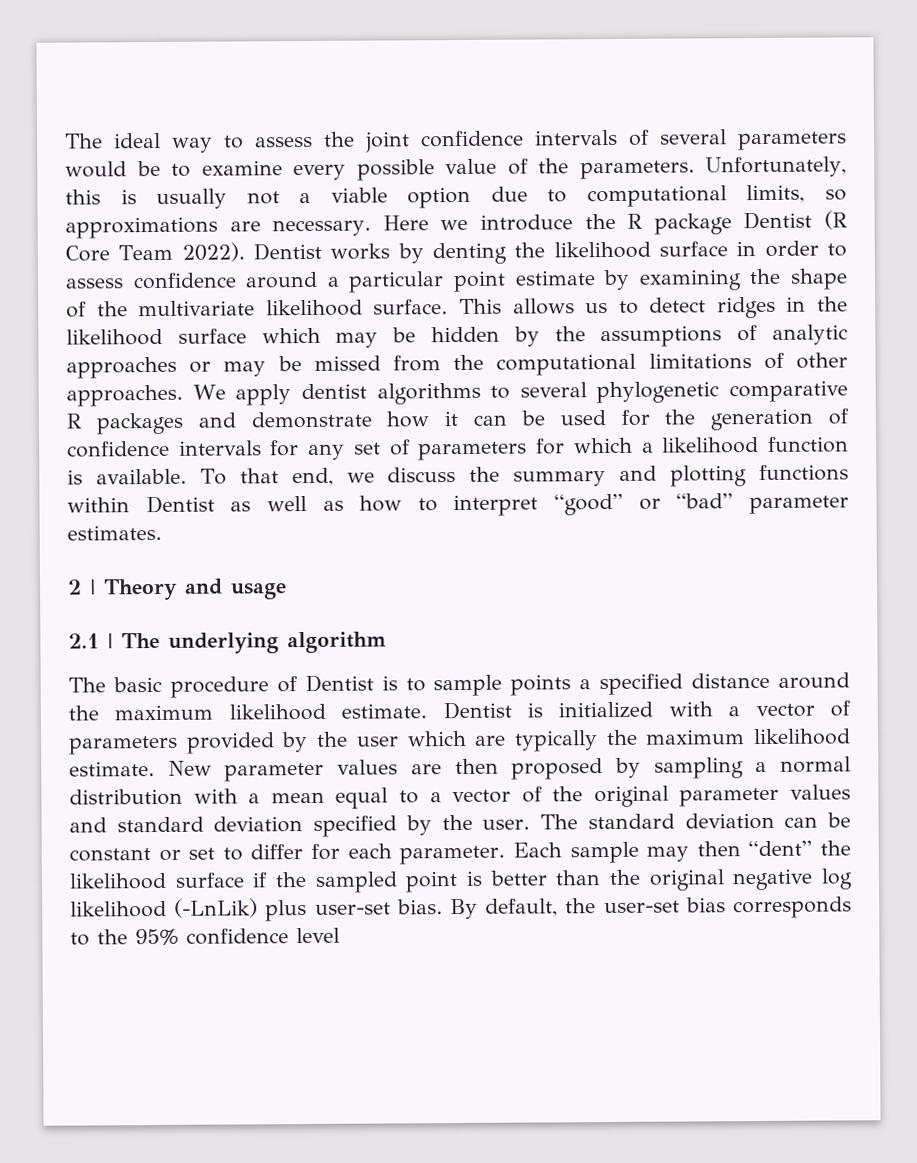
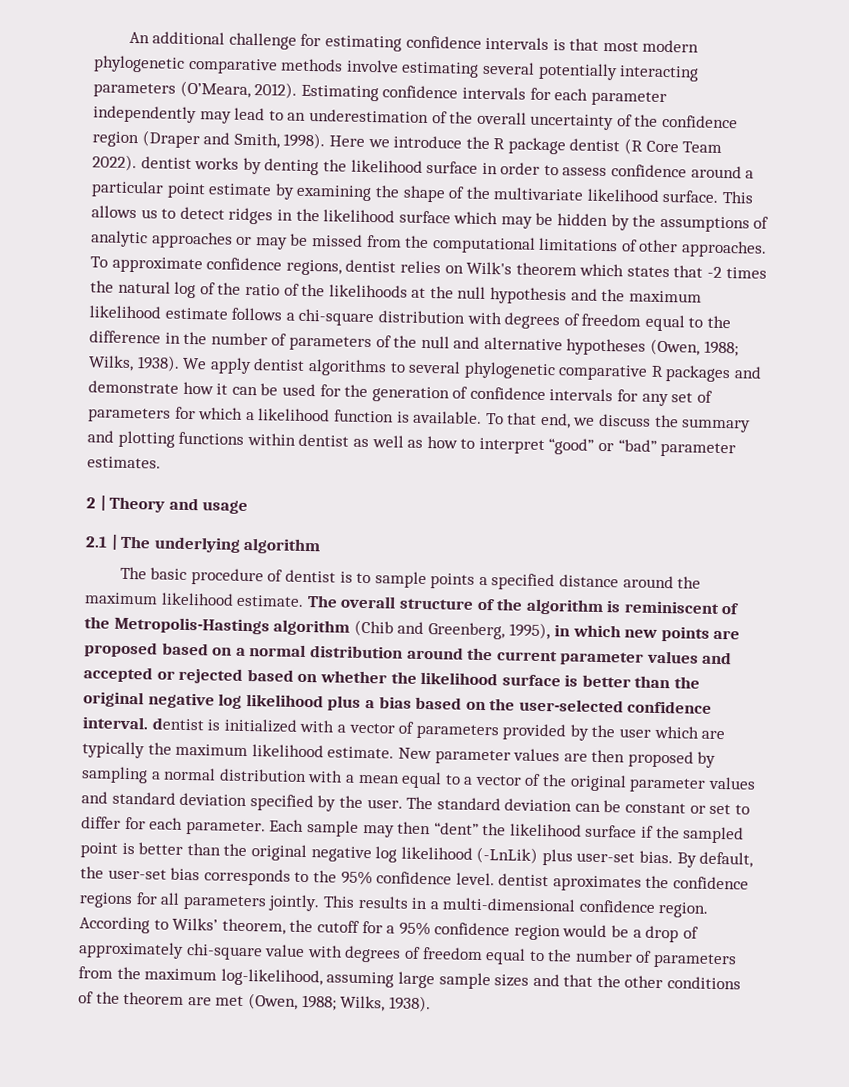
[65,129,847,153] [65,156,848,181] [65,184,847,209] [65,216,372,239] The ideal way to assess the joint confidence intervals of several parameters would be to examine every possible value of the parameters. Unfortunately, this is usually not a viable option due to computational limits, so approximations are necessary. -> [128,31,700,53] [93,55,700,82] [93,80,667,107] [93,105,739,131] [92,130,326,150] An additional challenge for estimating confidence intervals is that most modern phylogenetic comparative methods involve estimating several potentially interacting parameters (O’Meara, 2012). Estimating confidence intervals for each parameter independently may lead to an underestimation of the overall uncertainty of the confidence region (Draper and Smith, 1998).
[743,211,813,230] Dentist -> [569,138,621,152] dentist
[252,242,322,261] Dentist -> [140,156,192,169] dentist
(183, 395) none -> [90,256,767,279] [90,280,702,305] [89,305,732,332] [89,330,739,357] [88,355,180,372] To approximate confidence regions, dentist relies on Wilk's theorem which states that -2 times the natural log of the ratio of the likelihoods at the null hypothesis and the maximum likelihood estimate follows a chi-square distribution with degrees of freedom equal to the difference in the number of parameters of the null and alternative hypotheses (Owen, 1988; Wilks, 1938).
[145,495,215,514] Dentist -> [298,433,350,447] dentist
[304,674,374,693] Dentist -> [284,569,336,583] dentist
[442,701,512,720] Dentist -> [306,595,741,616] [84,616,741,642] [84,641,733,666] [83,666,701,689] [83,691,713,714] [82,716,205,731] The overall structure of the algorithm is reminiscent of the Metropolis-Hastings algorithm (Chib and Greenberg, 1995), in which new points are proposed based on a normal distribution around the current parameter values and accepted or rejected based on whether the likelihood surface is better than the original negative log likelihood plus a bias based on the user-selected confidence interval. dentist
[296,927,340,944] level -> [455,872,750,892] [79,892,709,918] [79,916,699,943] [78,941,738,969] [78,966,742,990] [78,991,431,1013] level. dentist aproximates the confidence regions for all parameters jointly. This results in a multi-dimensional confidence region. According to Wilks’ theorem, the cutoff for a 95% confidence region would be a drop of approximately chi-square value with degrees of freedom equal to the number of parameters from the maximum log-likelihood, assuming large sample sizes and that the other conditions of the theorem are met (Owen, 1988; Wilks, 1938).

